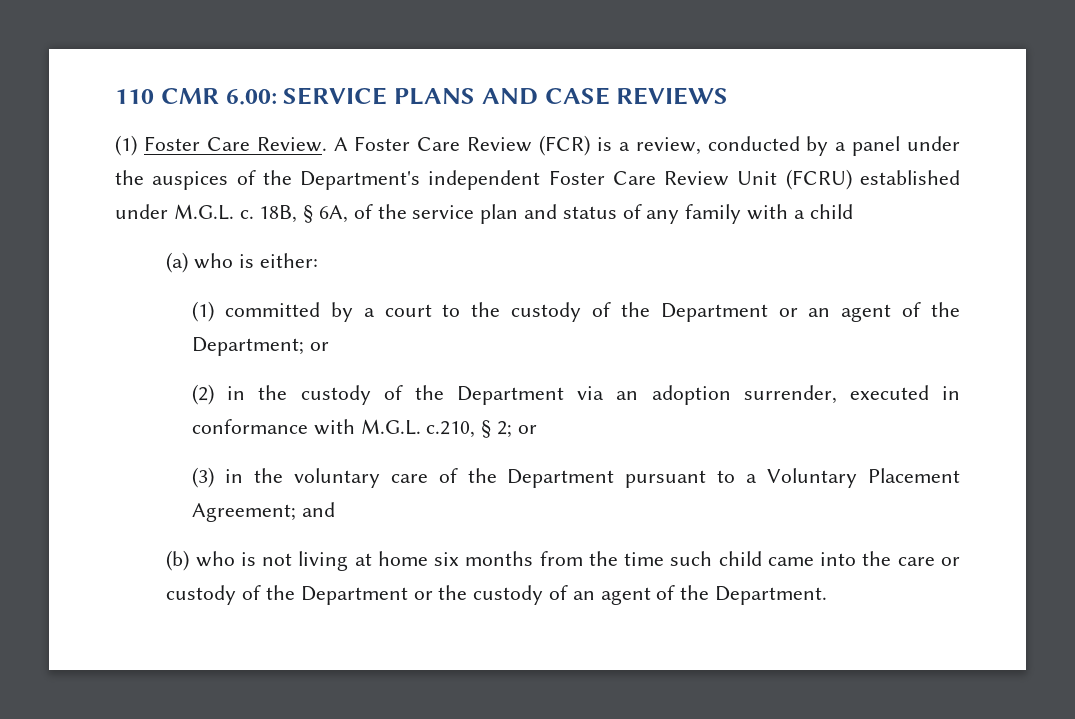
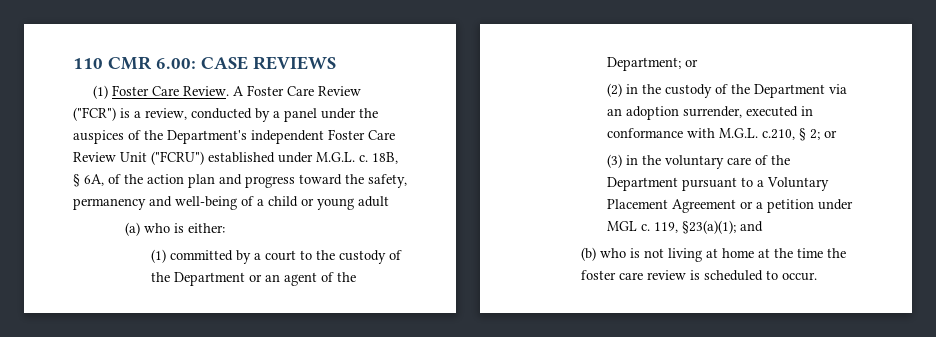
[283,87,538,105] SERVICE PLANS AND -> (196, 63) none
[539,135,590,156] (FCR) -> [73,107,116,121] ("FCR")
[785,169,852,190] (FCRU) -> [151,151,204,165] ("FCRU")
[412,205,475,219] service -> [147,174,184,184] action
[562,204,789,224] status of any family with -> [245,174,407,188] [73,196,254,210] progress toward the safety, permanency and well-being of
(853, 211) none -> [301,196,389,210] or young adult
[192,503,297,522] Agreement; -> [671,199,853,213] [606,220,736,234] Agreement or a petition under MGL c. 119, §23(a)(1);
[434,551,960,566] [166,585,828,605] six months from the time such child came into the care or custody of the Department or the custody of an agent of the Department. -> [757,248,846,258] [580,270,817,281] at the time the foster care review is scheduled to occur.

